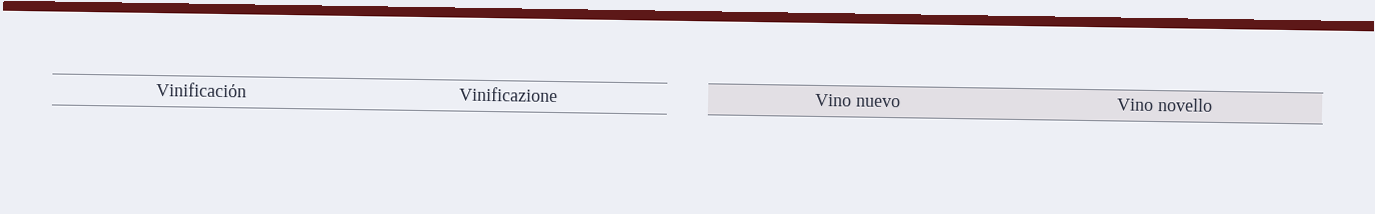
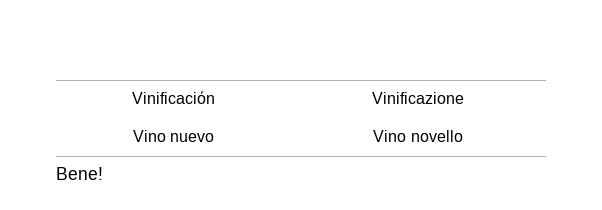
(1213, 105) none -> [56,167,103,180] // Bene!

